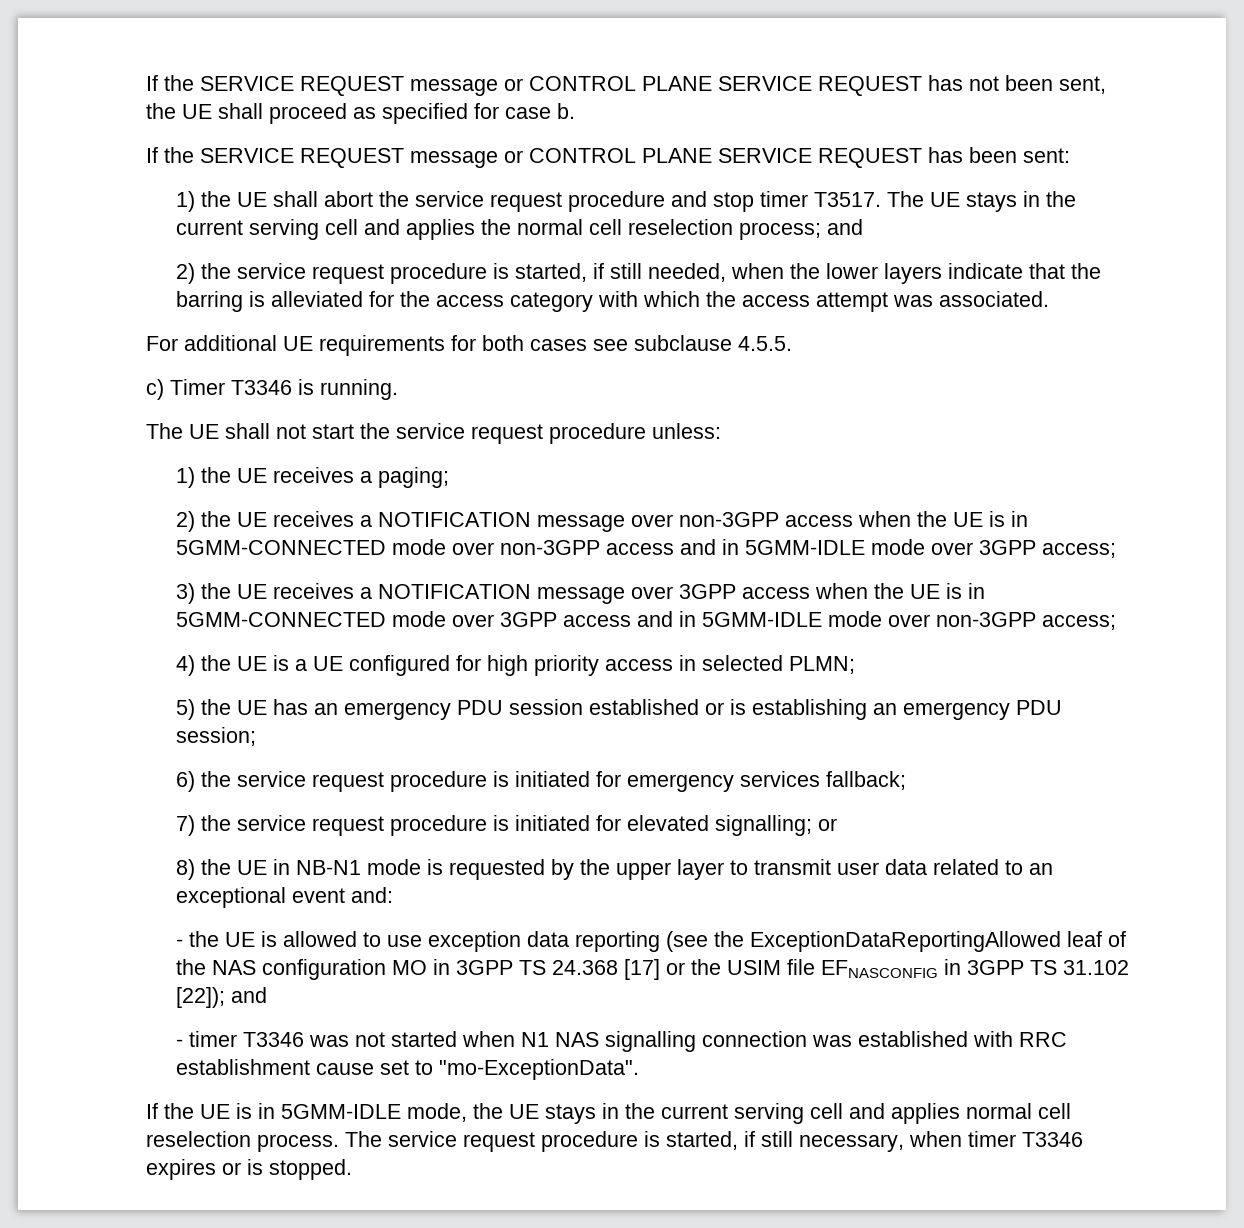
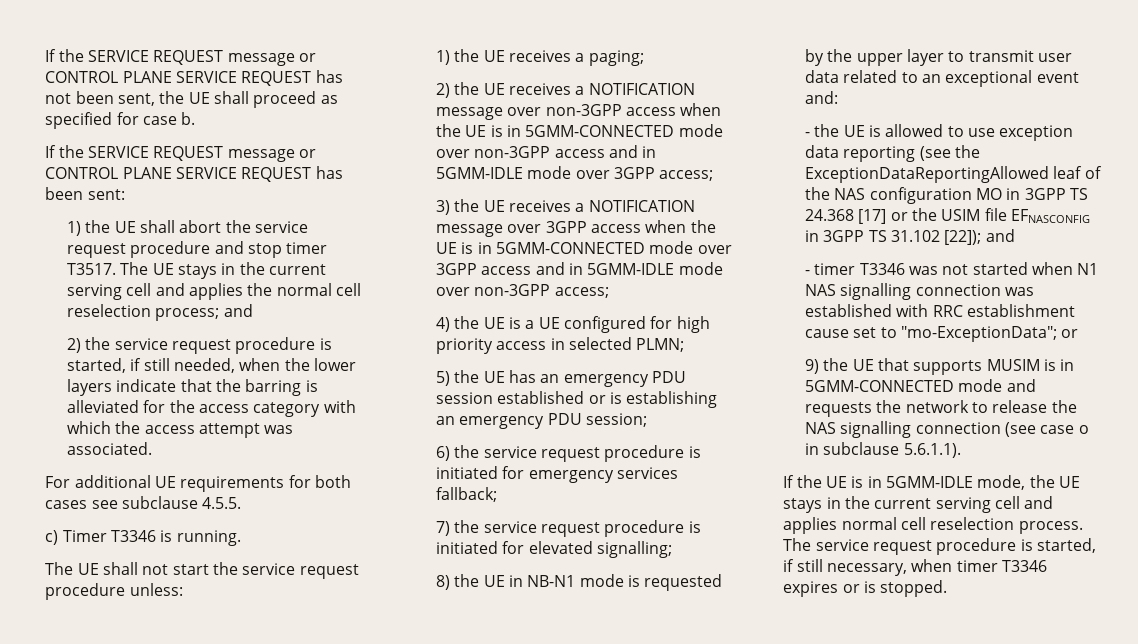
[817,818,837,831] or -> (672, 549) none
[438,1059,639,1080] "mo-ExceptionData". -> [900,326,1079,342] [804,358,1075,375] [804,379,1036,392] [804,400,1077,417] [804,421,1089,438] [804,442,961,458] "mo-ExceptionData"; or // 9) the UE that supports MUSIM is in 5GMM-CONNECTED mode and requests the network to release the NAS signalling connection (see case o in subclause 5.6.1.1).

